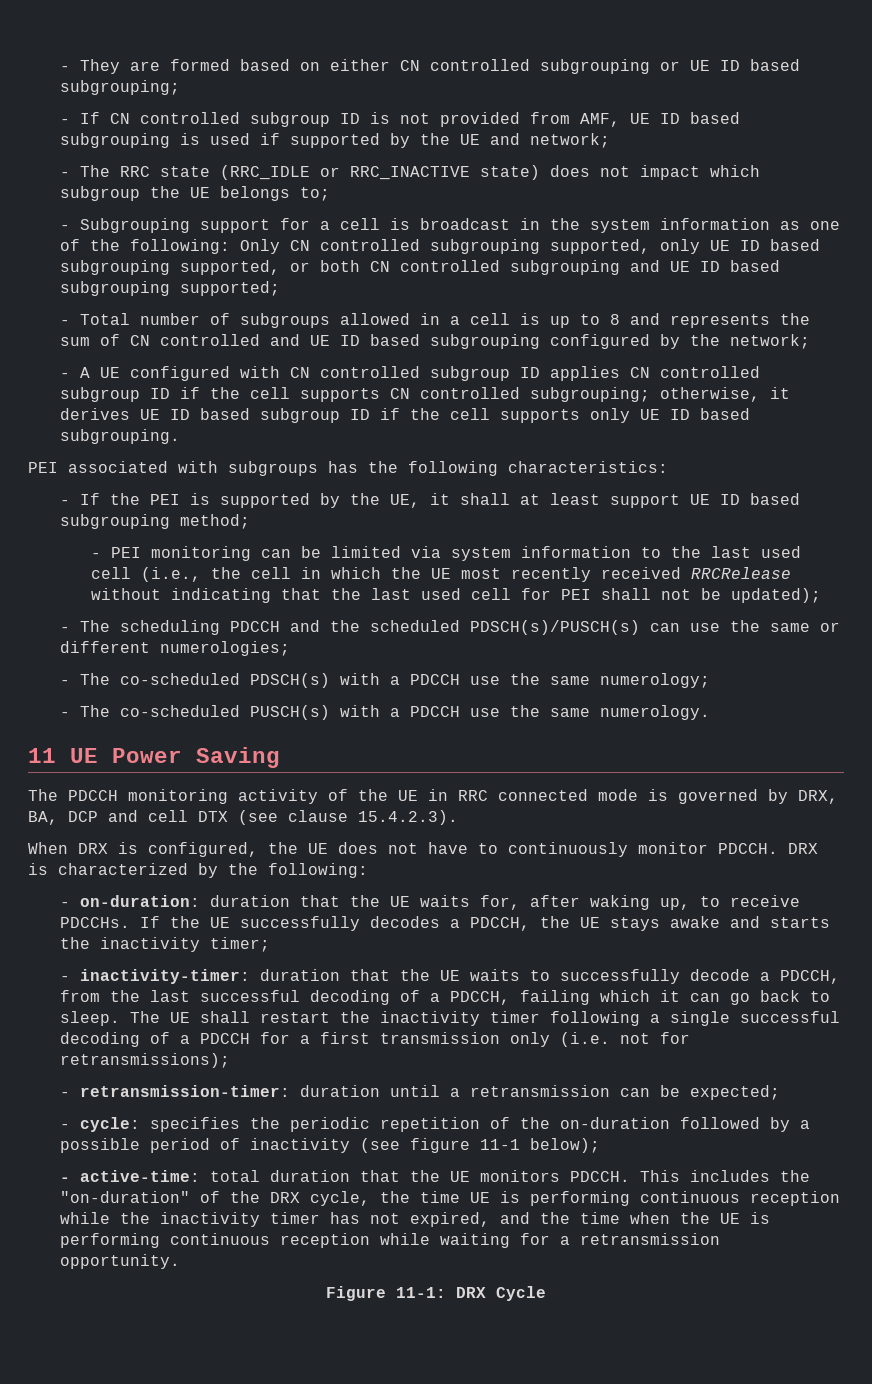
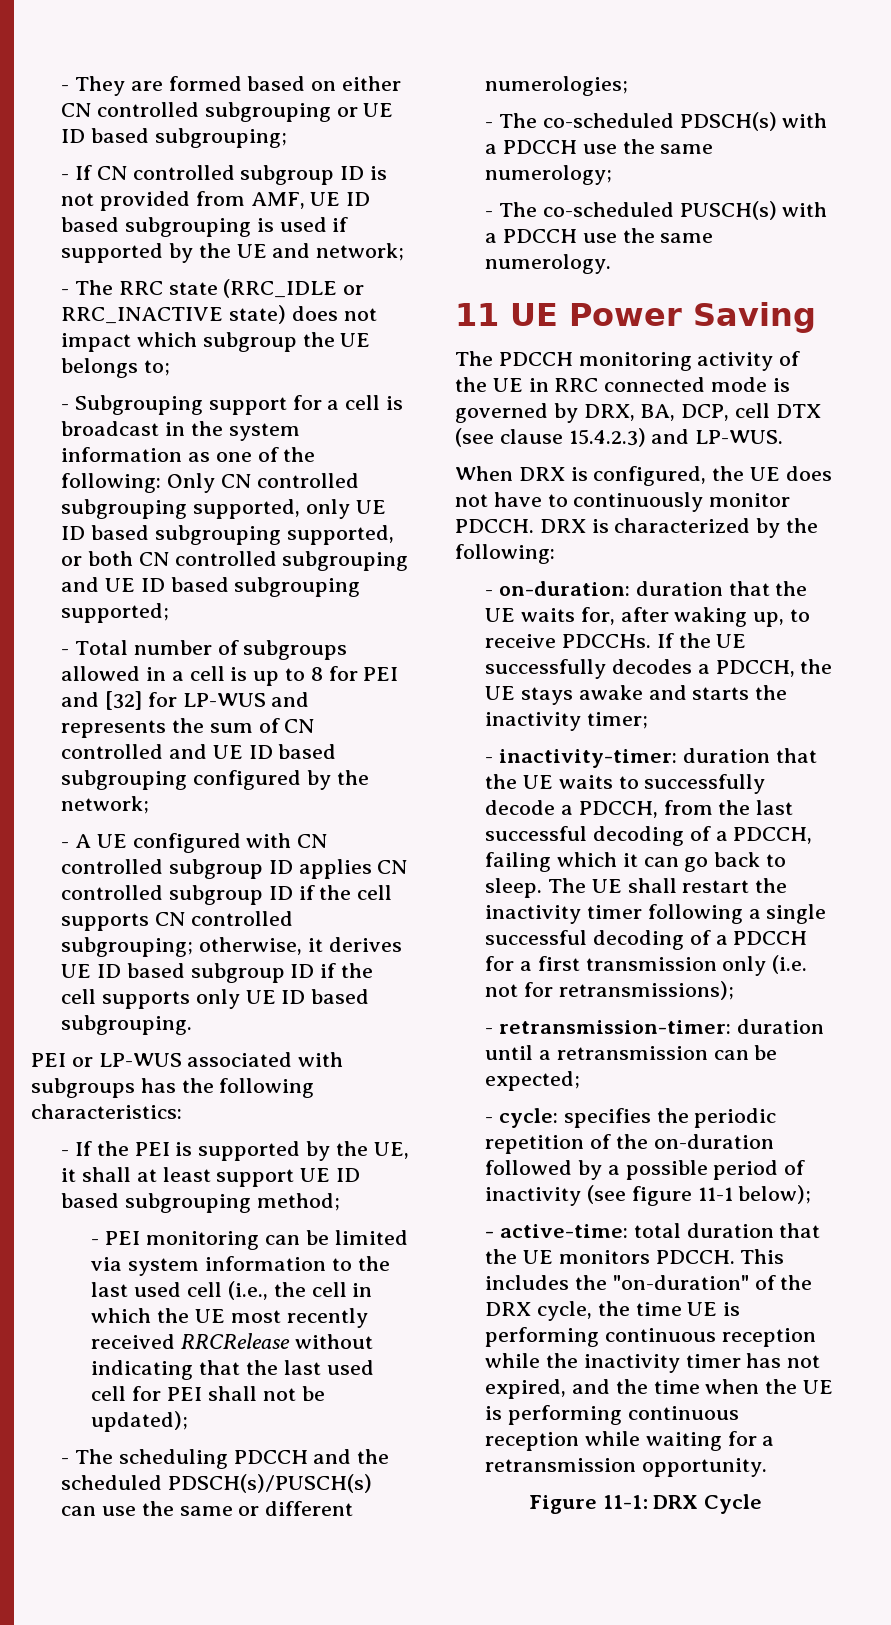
(620, 319) none -> [328,666,399,681] [61,691,266,710] for PEI and [32] for LP-WUS
(58, 467) none -> [71,1053,182,1067] or LP-WUS
[68,810,138,822] DCP and -> [681,404,730,421] DCP,
[358,810,458,825] 15.4.2.3). -> [568,428,784,447] 15.4.2.3) and LP-WUS.

